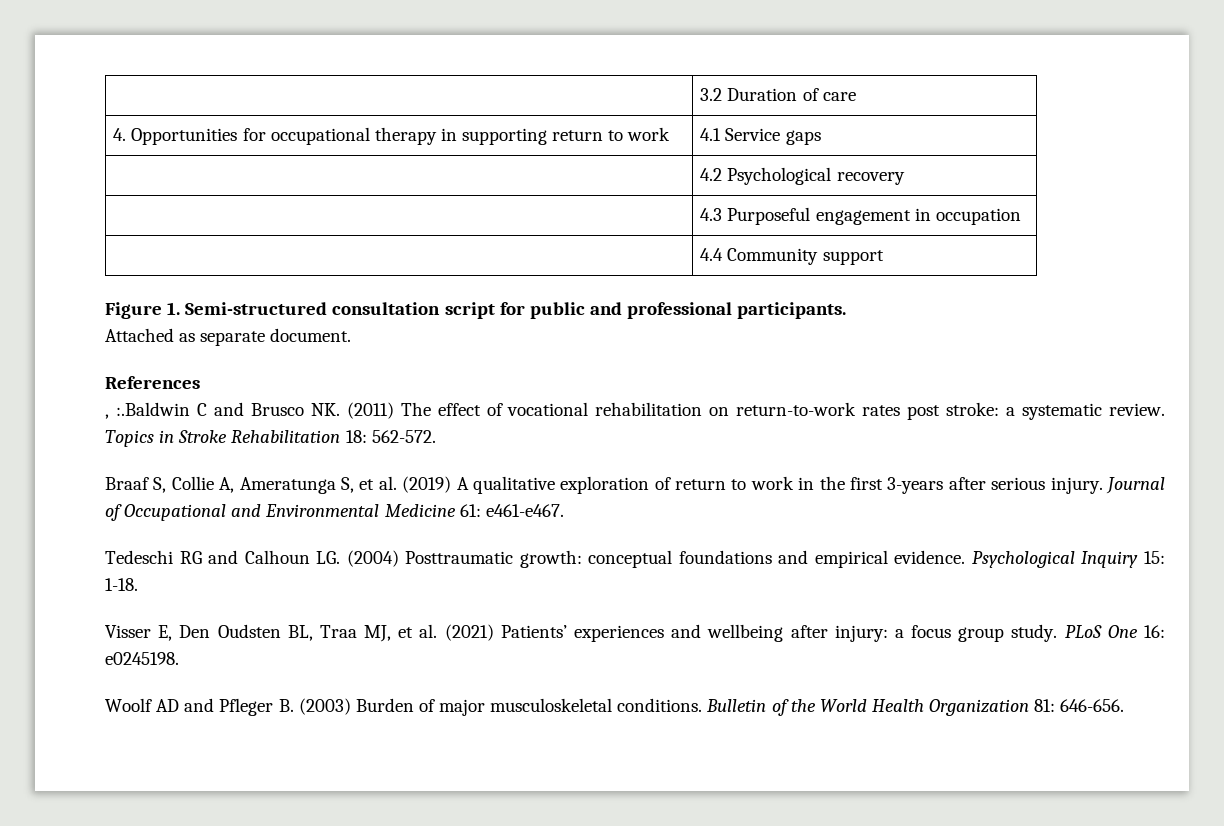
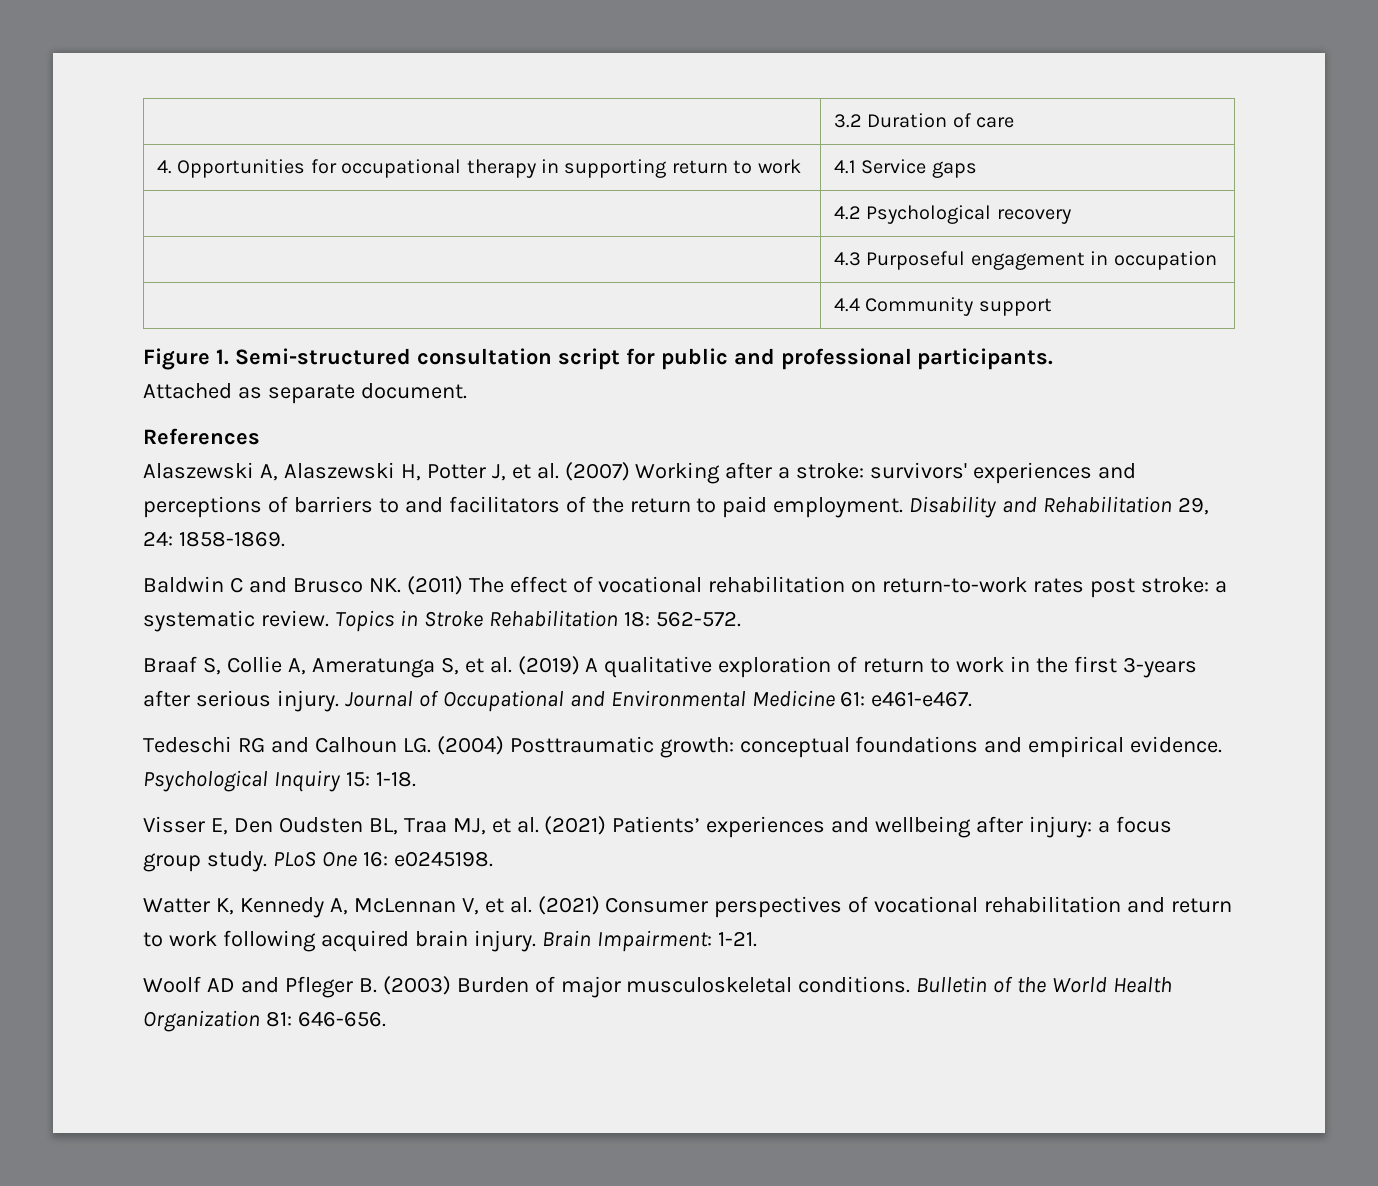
[105,402,190,419] , :.Baldwin -> [143,462,1137,484] [143,496,1210,518] [143,531,285,547] [143,576,224,593] Alaszewski A, Alaszewski H, Potter J, et al. (2007) Working after a stroke: survivors' experiences and perceptions of barriers to and facilitators of the return to paid employment. Disability and Rehabilitation 29, 24: 1858-1869. // Baldwin
(179, 658) none -> [143,896,1233,918] [143,930,757,952] // Watter K, Kennedy A, McLennan V, et al. (2021) Consumer perspectives of vocational rehabilitation and return to work following acquired brain injury. Brain Impairment: 1-21.

